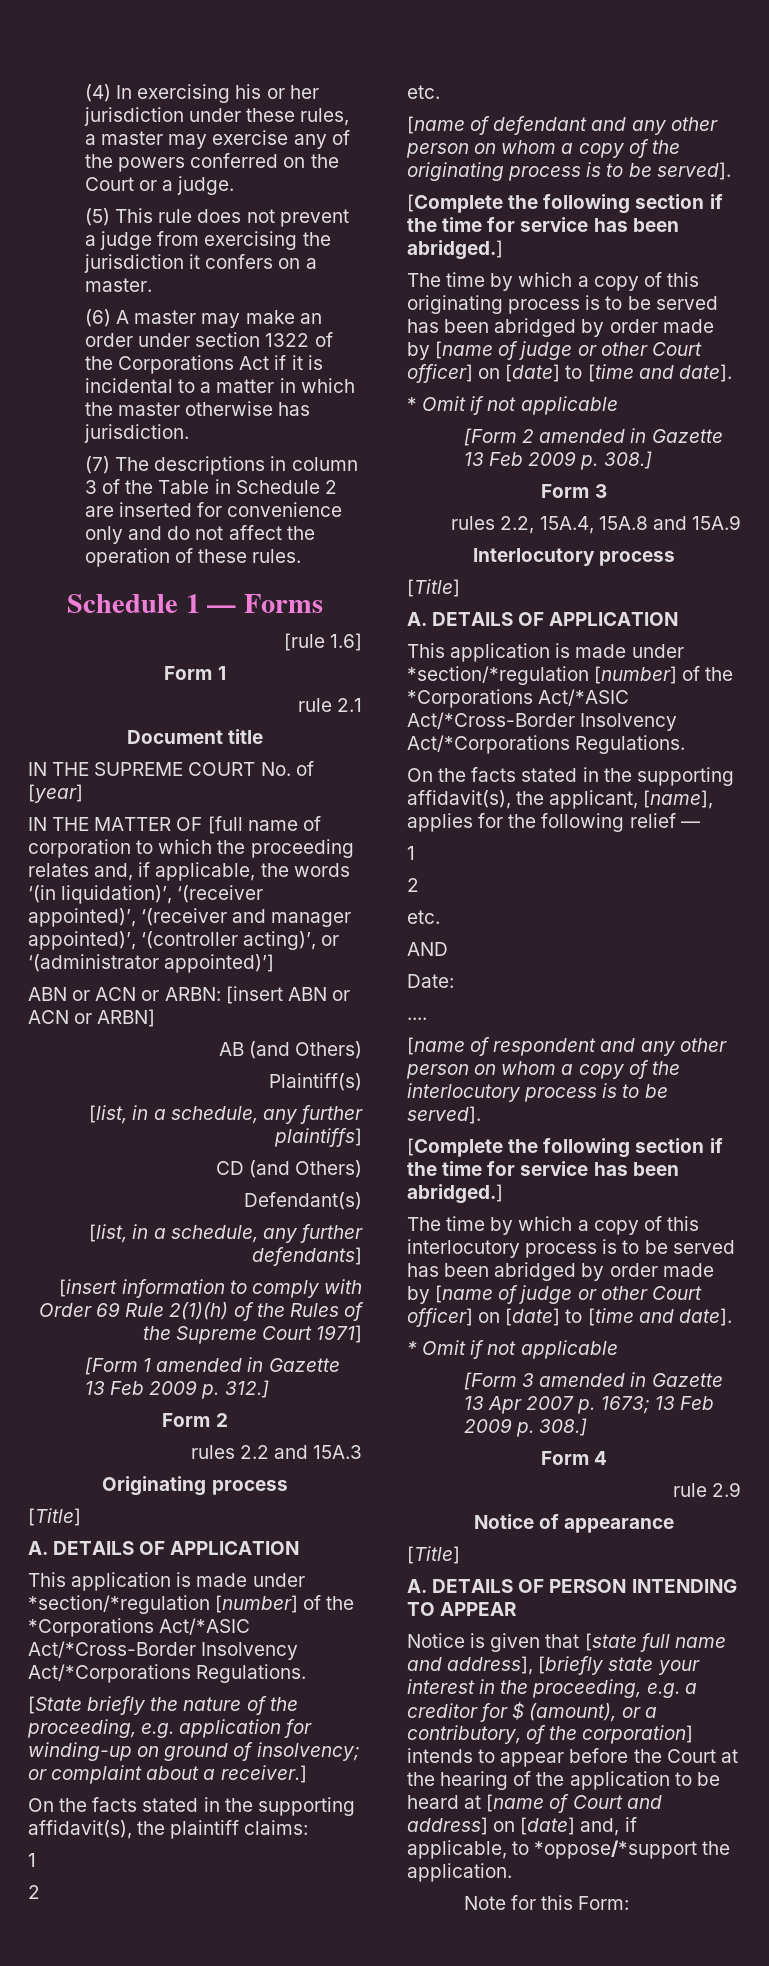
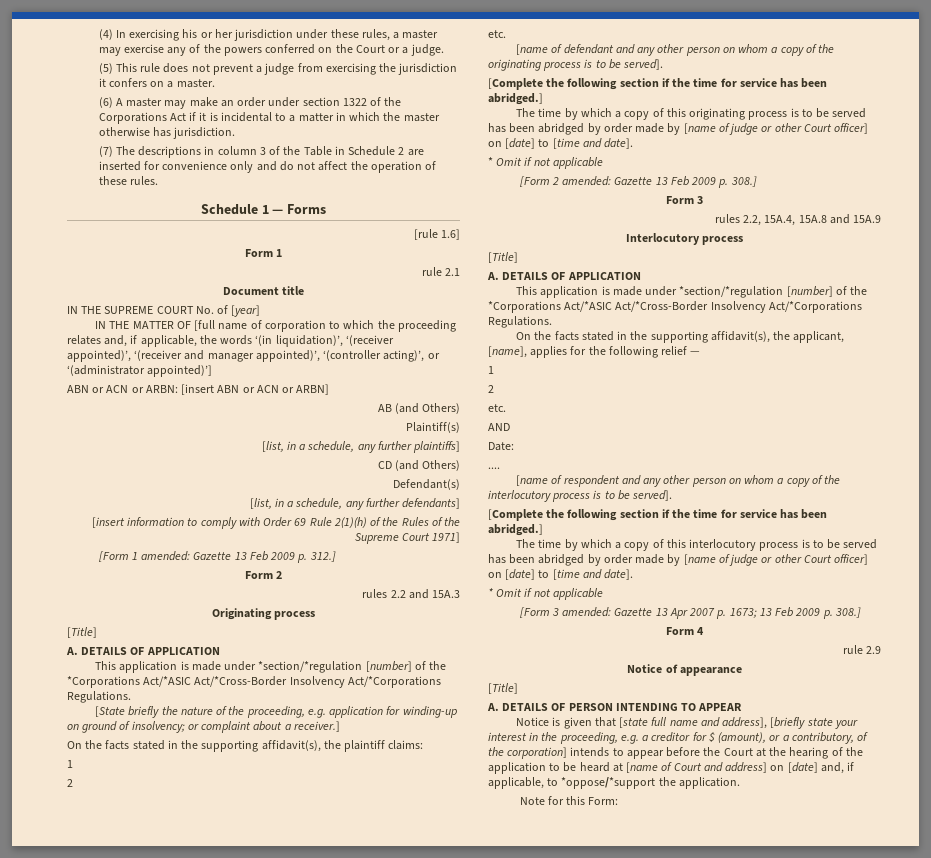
[156,1357,264,1372] amended in -> [141,551,191,561] amended:
[539,428,647,443] amended in -> [562,176,612,186] amended:
[539,1372,647,1387] amended in -> [562,607,612,617] amended:

